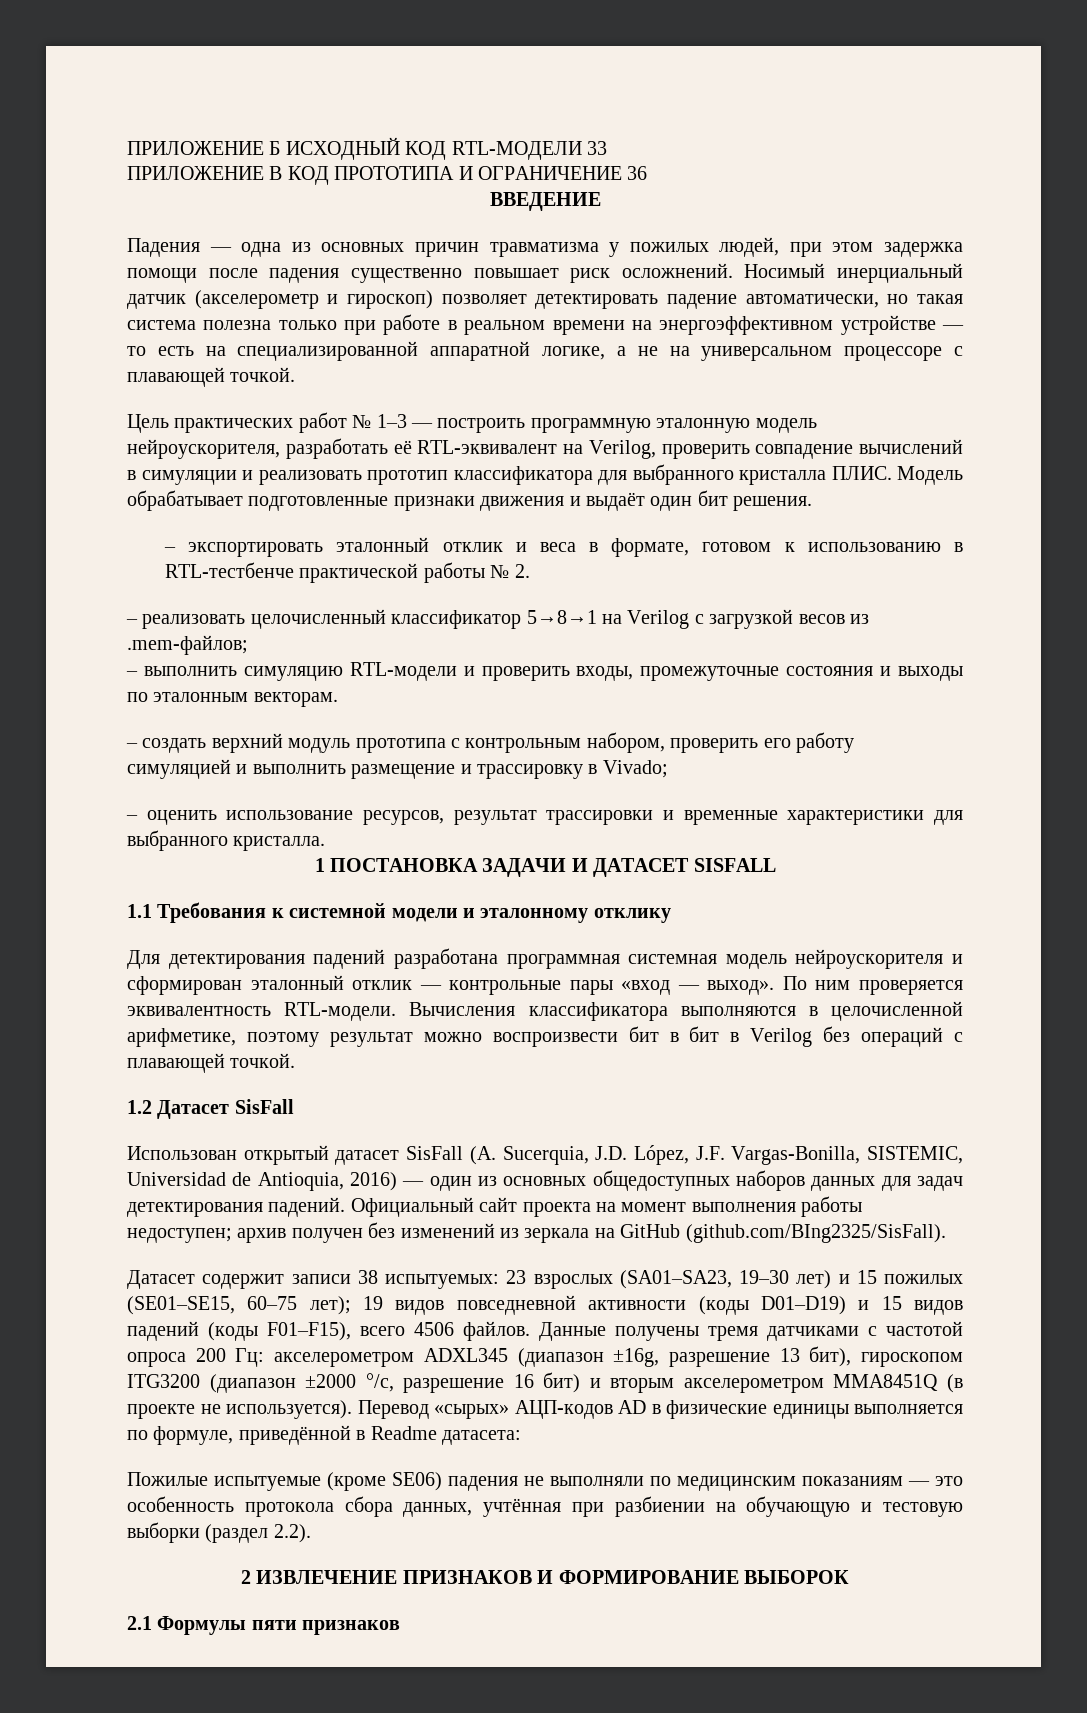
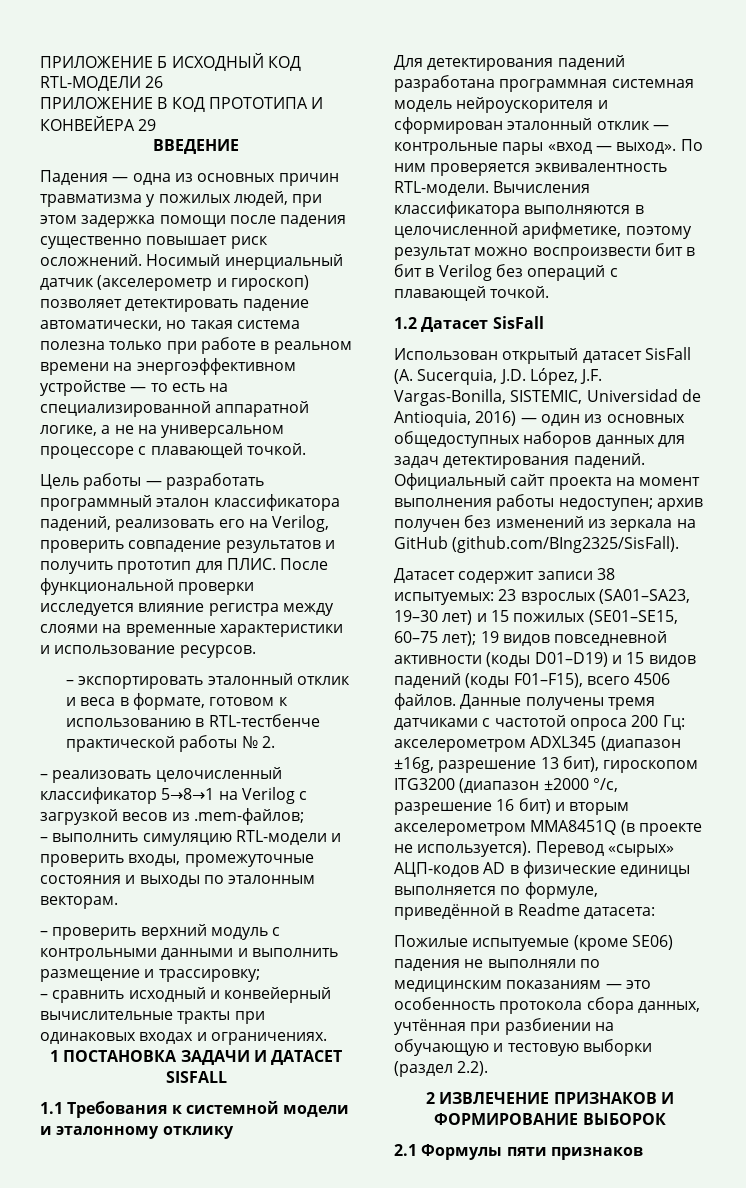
[587,141,607,155] 33 -> [145,76,164,88] 26
[478,166,648,180] ОГРАНИЧЕНИЕ 36 -> [40,116,157,131] КОНВЕЙЕРА 29
[174,412,817,433] [127,438,963,459] [127,464,963,485] [127,490,813,511] практических работ № 1–3 — построить программную эталонную модель нейроускорителя, разработать её RTL-эквивалент на Verilog, проверить совпадение вычислений в симуляции и реализовать прототип классификатора для выбранного кристалла ПЛИС. Модель обрабатывает подготовленные признаки движения и выдаёт один бит решения. -> [83,473,264,490] [40,494,340,511] [40,515,330,532] [40,540,335,553] [40,558,329,574] [40,578,255,595] [40,603,334,616] [40,624,343,637] [40,645,256,658] работы — разработать программный эталон классификатора падений, реализовать его на Verilog, проверить совпадение результатов и получить прототип для ПЛИС. После функциональной проверки исследуется влияние регистра между слоями на временные характеристики и использование ресурсов.
[142,738,207,753] создать -> [52,927,137,940] проверить
[355,732,854,753] [127,759,668,779] [126,810,963,825] [127,830,326,851] прототипа с контрольным набором, проверить его работу симуляцией и выполнить размещение и трассировку в Vivado; // – оценить использование ресурсов, результат трассировки и временные характеристики для выбранного кристалла. -> [272,927,281,936] [40,948,338,961] [40,969,260,982] [40,987,332,1003] [40,1011,265,1024] [40,1032,327,1045] с контрольными данными и выполнить размещение и трассировку; // – сравнить исходный и конвейерный вычислительные тракты при одинаковых входах и ограничениях.

